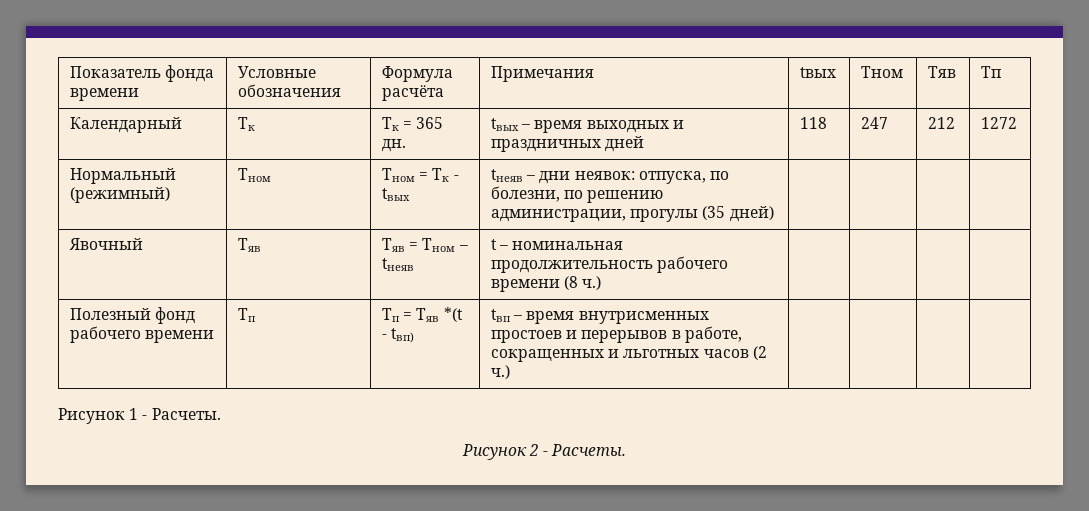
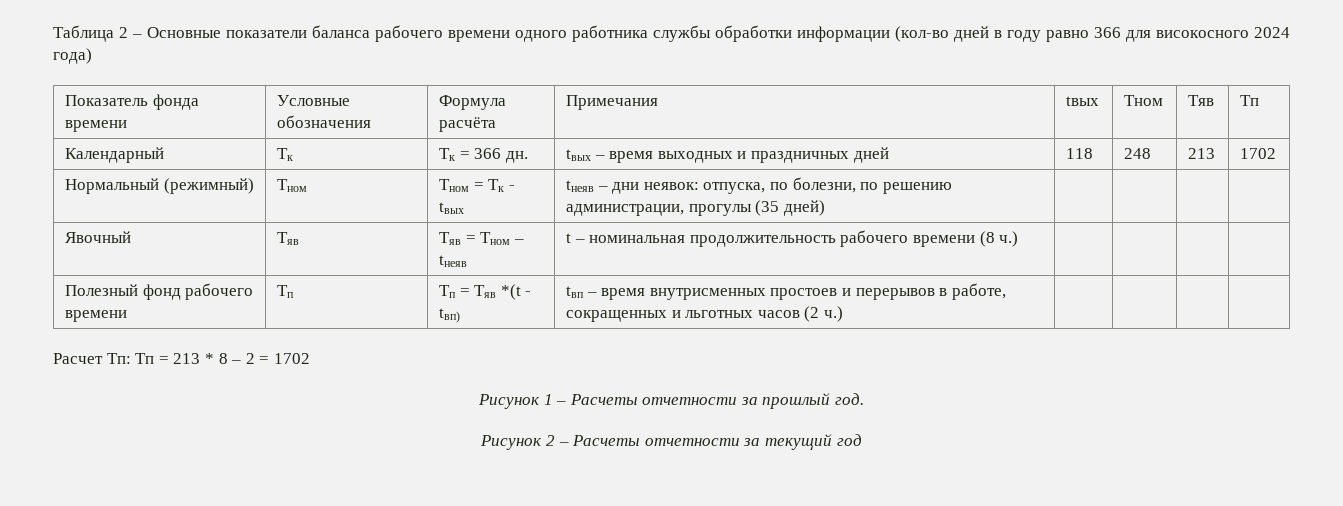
(69, 72) none -> [53,25,1290,42] [53,48,92,64] Таблица 2 – Основные показатели баланса рабочего времени одного работника службы обработки информации (кол-во дней в году равно 366 для високосного 2024 года) //
[416,117,444,129] 365 -> [474,148,502,159] 366
[860,117,888,129] [927,117,955,129] [980,117,1017,129] 247 | 212 | 1272 -> [1123,148,1151,159] [1187,148,1215,159] [1239,148,1276,159] 248 | 213 | 1702
[58,408,221,424] [461,444,627,460] Рисунок 1 - Расчеты. // Рисунок 2 - Расчеты. -> [53,353,310,364] [477,393,865,409] [480,434,862,450] Расчет Тп: Тп = 213 * 8 – 2 = 1702 // Рисунок 1 – Расчеты отчетности за прошлый год. // Рисунок 2 – Расчеты отчетности за текущий год

